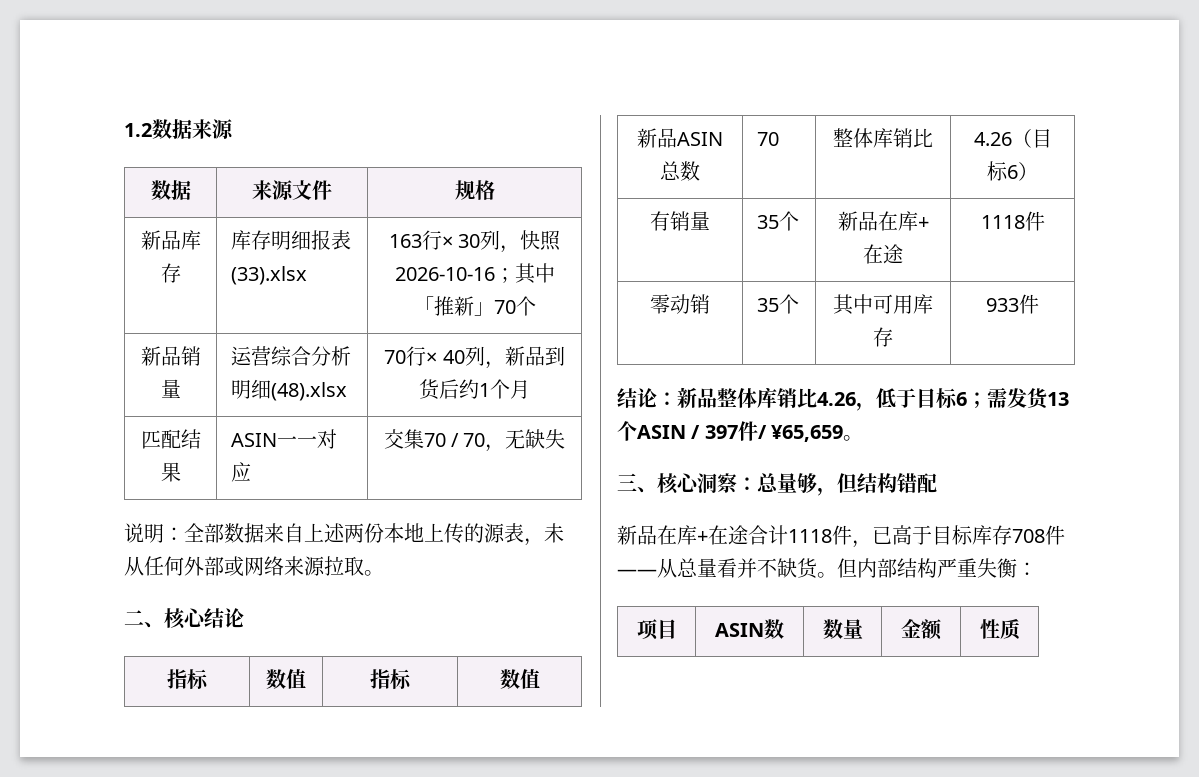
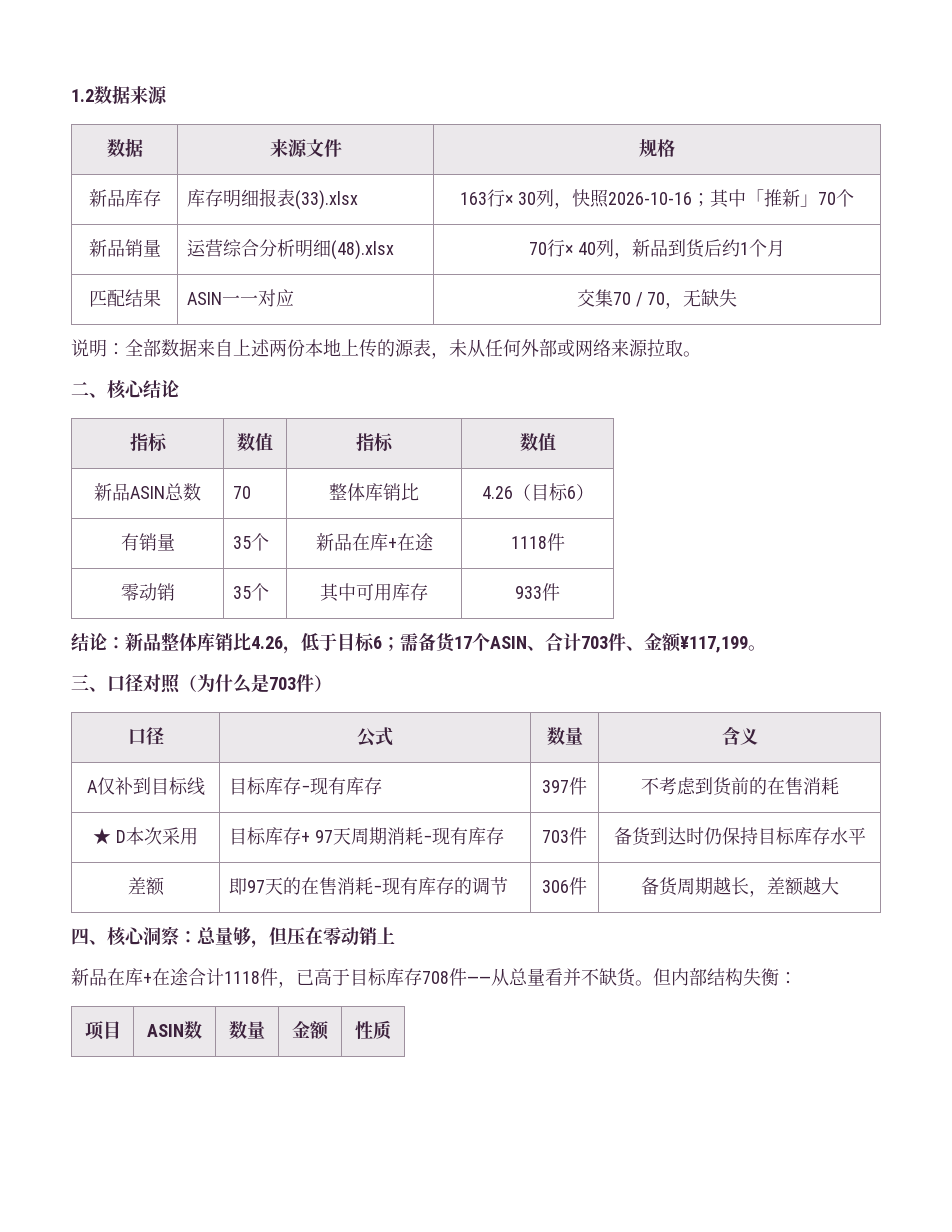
[1007,388,1069,410] [617,421,864,442] [617,473,637,491] 发货13个ASIN / 397件/ ¥65,659。 // 三 -> [418,632,766,653] [71,674,332,694] [127,727,164,745] [357,727,393,747] [546,727,583,745] [721,726,758,745] [86,777,205,796] [228,777,382,795] [542,777,587,795] [640,777,839,796] [93,827,198,845] [228,827,504,845] [542,827,587,845] [613,827,866,846] [127,877,165,896] [228,877,508,895] [542,877,587,895] [640,877,839,897] [71,928,89,945] 备货17个ASIN、合计703件、金额¥117,199。 // 三、口径对照（为什么是703件） // 口径 | 公式 | 数量 | 含义 // A仅补到目标线 | 目标库存−现有库存 | 397件 | 不考虑到货前的在售消耗 // ★ D本次采用 | 目标库存+ 97天周期消耗−现有库存 | 703件 | 备货到达时仍保持目标库存水平 // 差额 | 即97天的在售消耗−现有库存的调节 | 306件 | 备货周期越长，差额越大 // 四
[857,473,937,493] 结构错配 -> [287,927,395,945] 压在零动销上
[937,558,977,578] 严重 -> (743, 977) none

